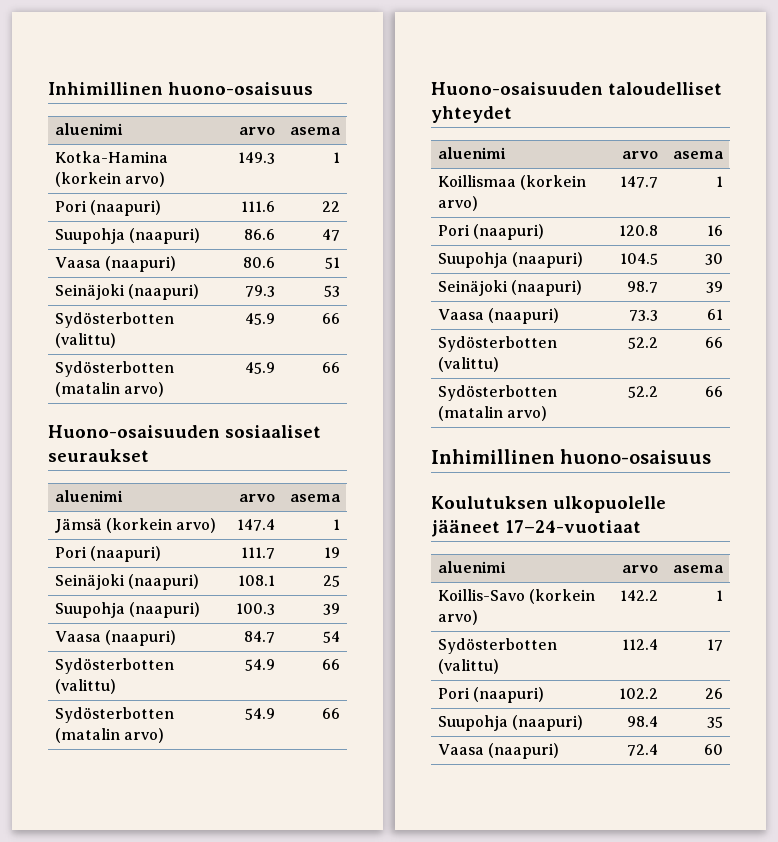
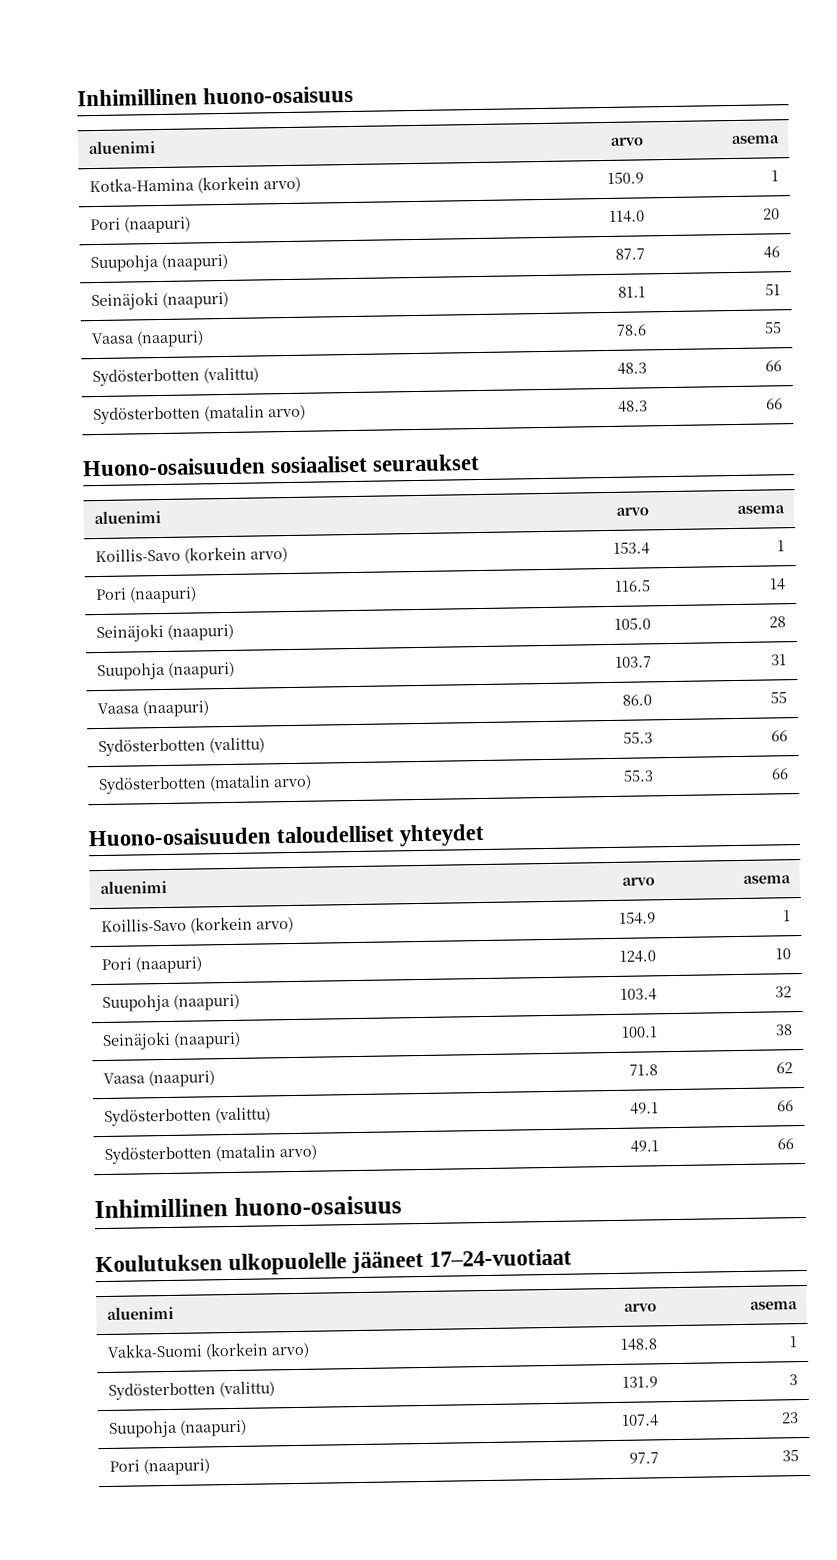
[238,152,276,164] [333,152,341,163] [54,200,161,216] [241,201,276,212] [322,201,341,212] [54,228,200,244] [244,229,276,240] [322,229,341,241] [54,256,176,272] [243,257,276,268] [325,257,341,269] [54,284,199,300] [245,285,276,297] [324,285,341,297] [54,312,174,328] [54,333,116,348] [245,313,276,325] [322,313,341,324] [54,361,174,377] [54,382,164,397] [245,362,276,374] 149.3 | 1 // Pori (naapuri) | 111.6 | 22 // Suupohja (naapuri) | 86.6 | 47 // Vaasa (naapuri) | 80.6 | 51 // Seinäjoki (naapuri) | 79.3 | 53 // Sydösterbotten (valittu) | 45.9 | 66 // Sydösterbotten (matalin arvo) | 45.9 -> [606,172,644,184] [770,170,779,182] [90,216,192,234] [608,210,645,223] [762,208,780,220] [90,253,229,273] [614,248,645,260] [762,246,780,259] [91,291,230,311] [617,286,646,298] [764,284,781,296] [91,330,205,348] [615,324,647,336] [763,322,782,334] [92,367,260,387] [616,362,647,375] [764,360,782,372] [93,404,307,425] [617,400,648,413] 150.9 | 1 // Pori (naapuri) | 114.0 | 20 // Suupohja (naapuri) | 87.7 | 46 // Seinäjoki (naapuri) | 81.1 | 51 // Vaasa (naapuri) | 78.6 | 55 // Sydösterbotten (valittu) | 48.3 | 66 // Sydösterbotten (matalin arvo) | 48.3
[54,518,217,533] [237,519,276,531] [333,519,341,530] [54,546,161,562] [241,547,276,559] [324,547,341,558] [54,574,199,590] [238,575,276,586] [323,575,341,587] [54,602,200,618] [236,603,276,615] [323,603,341,615] [54,630,176,646] [244,631,276,643] [323,631,341,643] [54,658,174,674] [54,679,116,694] [245,659,276,671] [322,659,341,670] [54,707,174,723] [54,728,164,743] [245,708,276,720] Jämsä (korkein arvo) | 147.4 | 1 // Pori (naapuri) | 111.7 | 19 // Seinäjoki (naapuri) | 108.1 | 25 // Suupohja (naapuri) | 100.3 | 39 // Vaasa (naapuri) | 84.7 | 54 // Sydösterbotten (valittu) | 54.9 | 66 // Sydösterbotten (matalin arvo) | 54.9 -> [95,546,289,564] [612,542,650,555] [776,540,785,552] [95,586,198,604] [613,580,651,592] [768,578,786,591] [96,623,235,643] [613,618,651,630] [768,616,786,628] [97,661,236,681] [614,656,652,668] [770,654,787,666] [97,700,210,718] [621,694,652,706] [769,692,787,704] [98,737,266,757] [622,732,653,744] [770,730,788,742] [98,774,313,795] [622,770,654,782] Koillis-Savo (korkein arvo) | 153.4 | 1 // Pori (naapuri) | 116.5 | 14 // Seinäjoki (naapuri) | 105.0 | 28 // Suupohja (naapuri) | 103.7 | 31 // Vaasa (naapuri) | 86.0 | 55 // Sydösterbotten (valittu) | 55.3 | 66 // Sydösterbotten (matalin arvo) | 55.3
[437,175,586,190] [437,196,478,211] [620,176,659,188] [716,176,724,187] [437,224,544,240] [619,225,659,236] [707,225,724,236] [437,252,583,268] [620,253,659,265] [705,253,724,265] [437,280,582,296] [627,281,659,293] [706,281,724,293] [437,308,559,324] [629,310,659,321] [707,309,724,320] [437,336,557,352] [437,357,499,372] [628,337,659,349] [705,337,724,348] [437,385,557,401] [437,406,547,421] [628,386,659,398] Koillismaa (korkein arvo) | 147.7 | 1 // Pori (naapuri) | 120.8 | 16 // Suupohja (naapuri) | 104.5 | 30 // Seinäjoki (naapuri) | 98.7 | 39 // Vaasa (naapuri) | 73.3 | 61 // Sydösterbotten (valittu) | 52.2 | 66 // Sydösterbotten (matalin arvo) | 52.2 -> [101,916,295,934] [618,912,656,925] [782,910,791,922] [101,956,203,974] [618,950,656,963] [774,948,791,960] [102,993,241,1012] [619,988,657,1001] [774,986,792,998] [102,1031,242,1050] [620,1026,658,1038] [774,1024,793,1036] [103,1070,216,1088] [628,1064,658,1076] [775,1062,793,1074] [104,1107,272,1126] [629,1102,659,1115] [776,1100,794,1112] [104,1144,318,1164] [629,1140,659,1153] Koillis-Savo (korkein arvo) | 154.9 | 1 // Pori (naapuri) | 124.0 | 10 // Suupohja (naapuri) | 103.4 | 32 // Seinäjoki (naapuri) | 100.1 | 38 // Vaasa (naapuri) | 71.8 | 62 // Sydösterbotten (valittu) | 49.1 | 66 // Sydösterbotten (matalin arvo) | 49.1
[437,589,595,604] [437,610,478,625] [620,590,659,601] Koillis-Savo (korkein arvo) | 142.2 -> [107,1342,311,1360] [619,1338,657,1351] Vakka-Suomi (korkein arvo) | 148.8
[622,639,659,650] [707,639,724,651] [437,687,544,703] [619,688,659,699] [705,688,724,699] [437,715,583,731] [627,716,659,727] [707,716,724,728] [437,743,559,759] [627,744,659,756] [704,744,724,755] 112.4 | 17 // Pori (naapuri) | 102.2 | 26 // Suupohja (naapuri) | 98.4 | 35 // Vaasa (naapuri) | 72.4 | 60 -> [621,1376,658,1388] [788,1374,798,1386] [109,1419,248,1438] [620,1414,659,1427] [780,1412,799,1424] [109,1458,211,1476] [628,1452,659,1464] [781,1450,799,1462] 131.9 | 3 // Suupohja (naapuri) | 107.4 | 23 // Pori (naapuri) | 97.7 | 35

